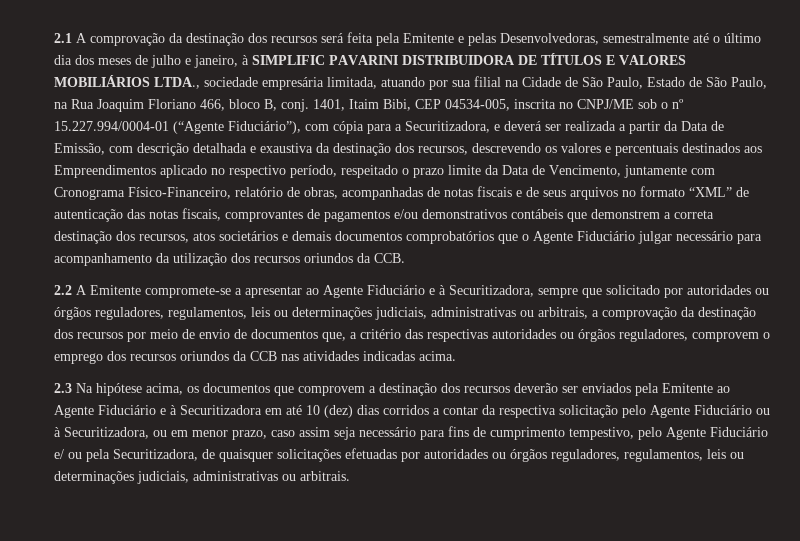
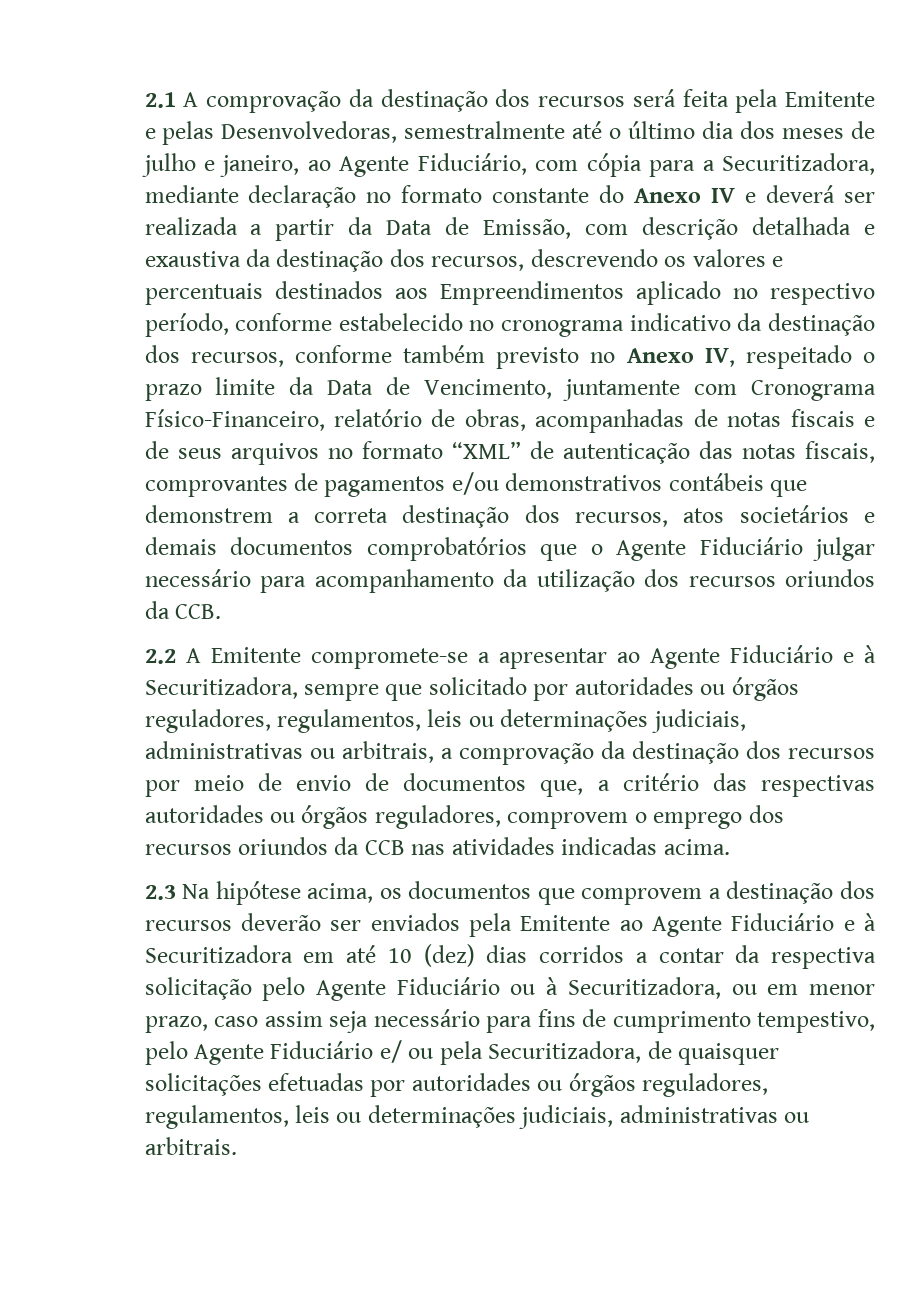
[241,53,686,65] [53,75,767,90] [53,99,684,112] [53,121,301,134] à SIMPLIFIC PAVARINI DISTRIBUIDORA DE TÍTULOS E VALORES MOBILIÁRIOS LTDA., sociedade empresária limitada, atuando por sua filial na Cidade de São Paulo, Estado de São Paulo, na Rua Joaquim Floriano 466, bloco B, conj. 1401, Itaim Bibi, CEP 04534-005, inscrita no CNPJ/ME sob o nº 15.227.994/0004-01 (“Agente Fiduciário”), -> [307,153,527,177] ao Agente Fiduciário,
(490, 127) none -> [144,185,736,208] mediante declaração no formato constante do Anexo IV
(337, 171) none -> [235,313,875,337] [144,345,735,369] conforme estabelecido no cronograma indicativo da destinação dos recursos, conforme também previsto no Anexo IV,

